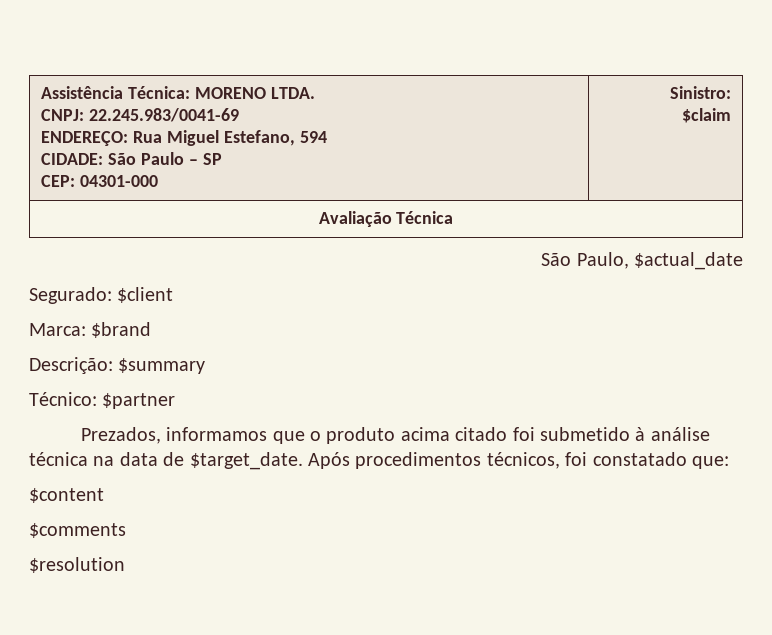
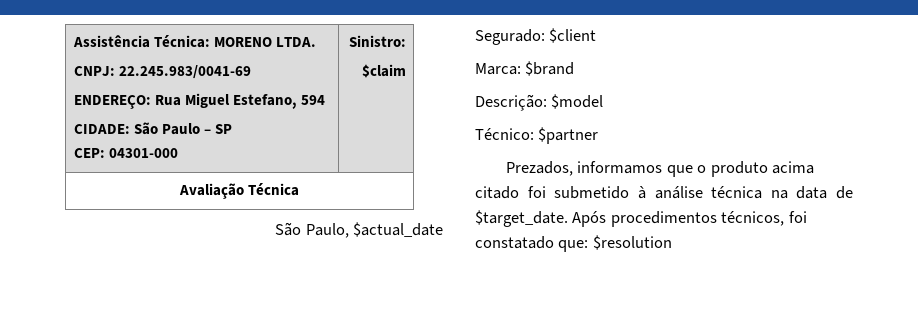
[118,358,206,374] $summary -> [551,94,604,109] $model
[29,488,104,503] [29,523,126,538] // $content // $comments // -> (589, 246) none

